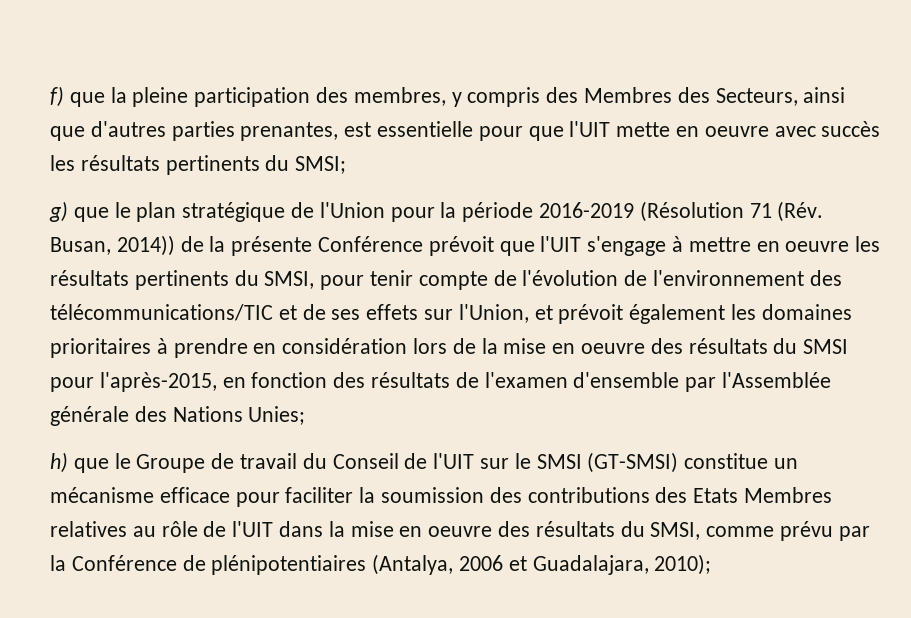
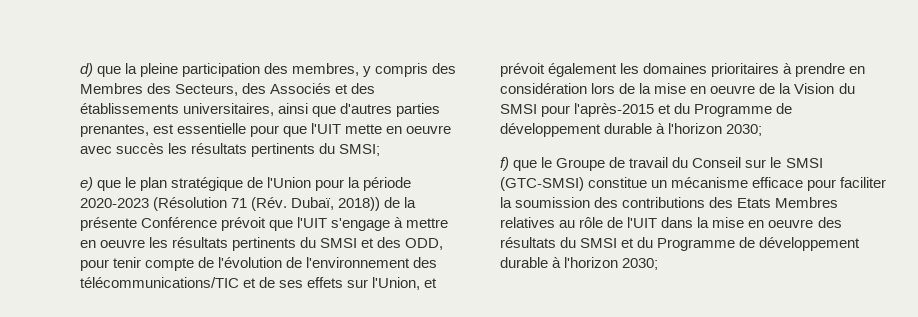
[50,86,64,107] f) -> [80,63,93,77] d)
(798, 97) none -> [242,83,376,94] [80,103,275,116] des Associés et des établissements universitaires,
[49,201,68,222] g) -> [80,177,93,191] e)
[539,202,635,218] 2016-2019 -> [80,198,149,208] 2020-2023
[50,235,175,256] Busan, 2014)) -> [291,197,381,211] Dubaï, 2018))
[264,271,315,289] SMSI, -> [320,237,444,250] SMSI et des ODD,
[650,338,849,354] [50,372,832,392] [50,406,306,426] [50,452,68,473] des résultats du SMSI pour l'après-2015, en fonction des résultats de l'examen d'ensemble par l'Assemblée générale des Nations Unies; // h) -> [759,83,855,94] [500,103,793,117] [500,123,763,137] [500,157,509,171] de la Vision du SMSI pour l'après-2015 et du Programme de développement durable à l'horizon 2030; // f)
[404,453,475,469] de l'UIT -> (742, 162) none
[587,452,679,473] (GT-SMSI) -> [500,177,584,191] (GTC-SMSI)
[650,521,870,541] [50,554,712,575] SMSI, comme prévu par la Conférence de plénipotentiaires (Antalya, 2006 et Guadalajara, 2010); -> [580,237,861,251] [500,257,659,270] SMSI et du Programme de développement durable à l'horizon 2030;

